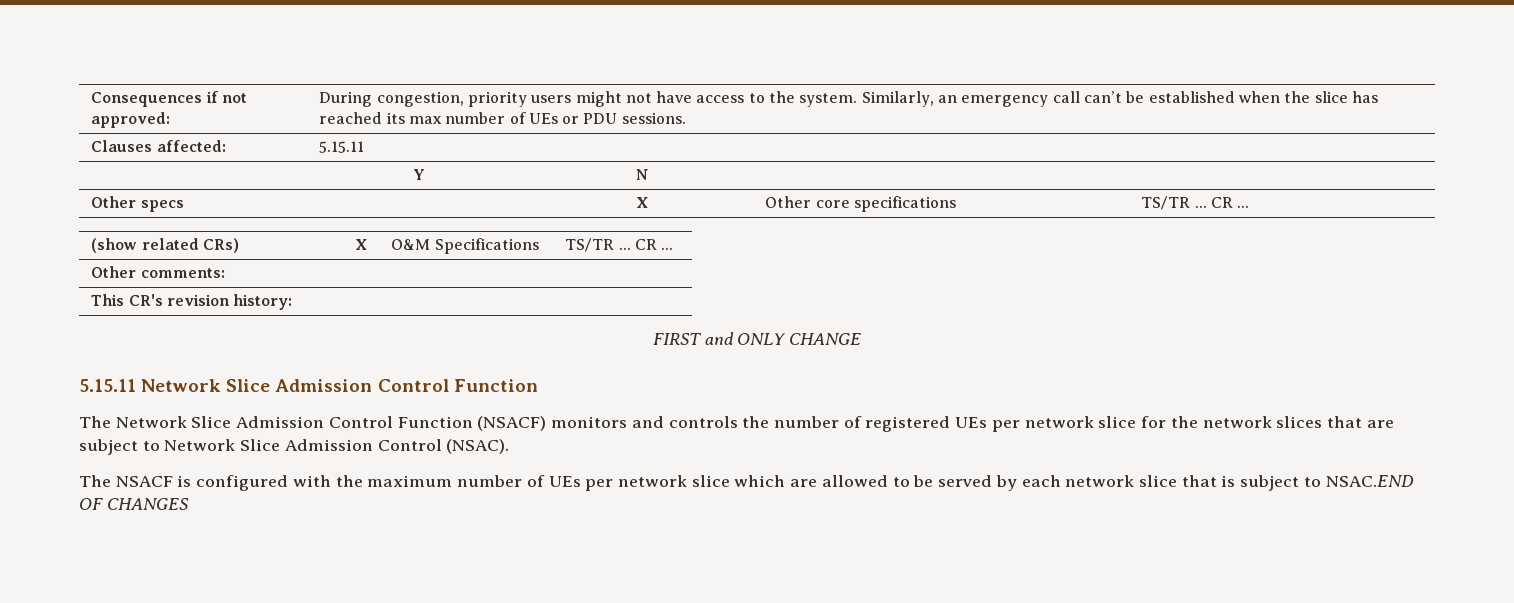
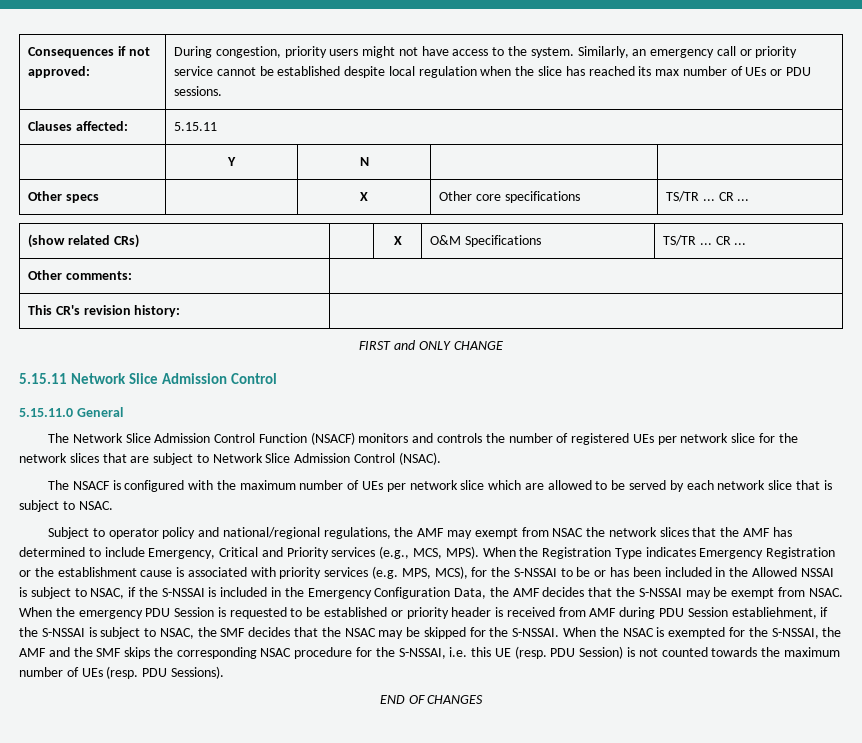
[1084,91,1235,103] can’t be established -> [739,46,798,58] [173,66,477,78] or priority service cannot be established despite local regulation
[453,379,538,392] Function -> [19,407,123,417] // 5.15.11.0 General
[1325,475,1414,487] NSAC.END -> [78,501,113,510] [47,527,792,539] [19,546,836,559] [19,566,834,579] [19,587,843,599] [19,607,829,619] [19,627,842,639] [19,646,840,659] [19,666,224,679] [379,695,405,704] NSAC. // Subject to operator policy and national/regional regulations, the AMF may exempt from NSAC the network slices that the AMF has determined to include Emergency, Critical and Priority services (e.g., MCS, MPS). When the Registration Type indicates Emergency Registration or the establishment cause is associated with priority services (e.g. MPS, MCS), for the S-NSSAI to be or has been included in the Allowed NSSAI is subject to NSAC, if the S-NSSAI is included in the Emergency Configuration Data, the AMF decides that the S-NSSAI may be exempt from NSAC. When the emergency PDU Session is requested to be established or priority header is received from AMF during PDU Session establiehment, if the S-NSSAI is subject to NSAC, the SMF decides that the NSAC may be skipped for the S-NSSAI. When the NSAC is exempted for the S-NSSAI, the AMF and the SMF skips the corresponding NSAC procedure for the S-NSSAI, i.e. this UE (resp. PDU Session) is not counted towards the maximum number of UEs (resp. PDU Sessions). // END

